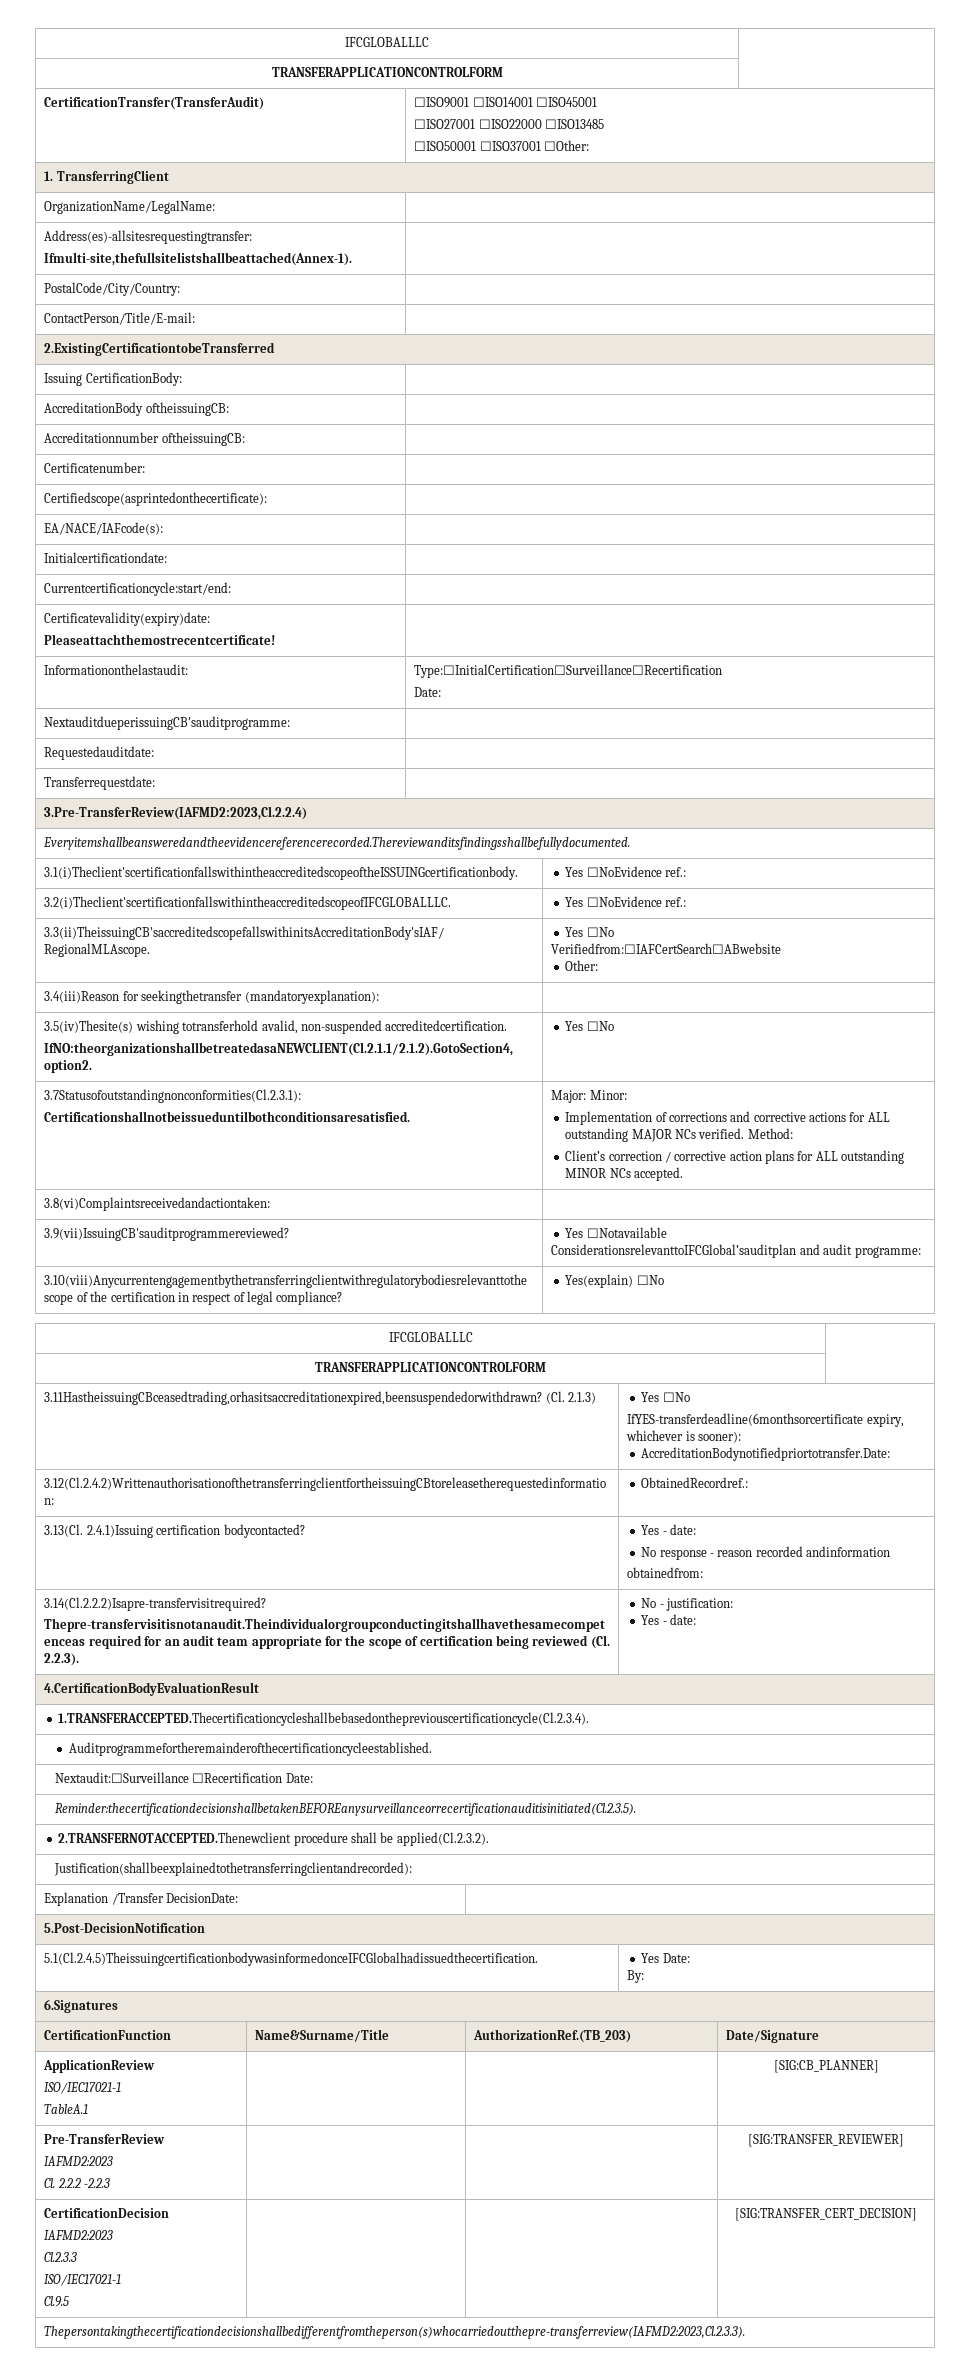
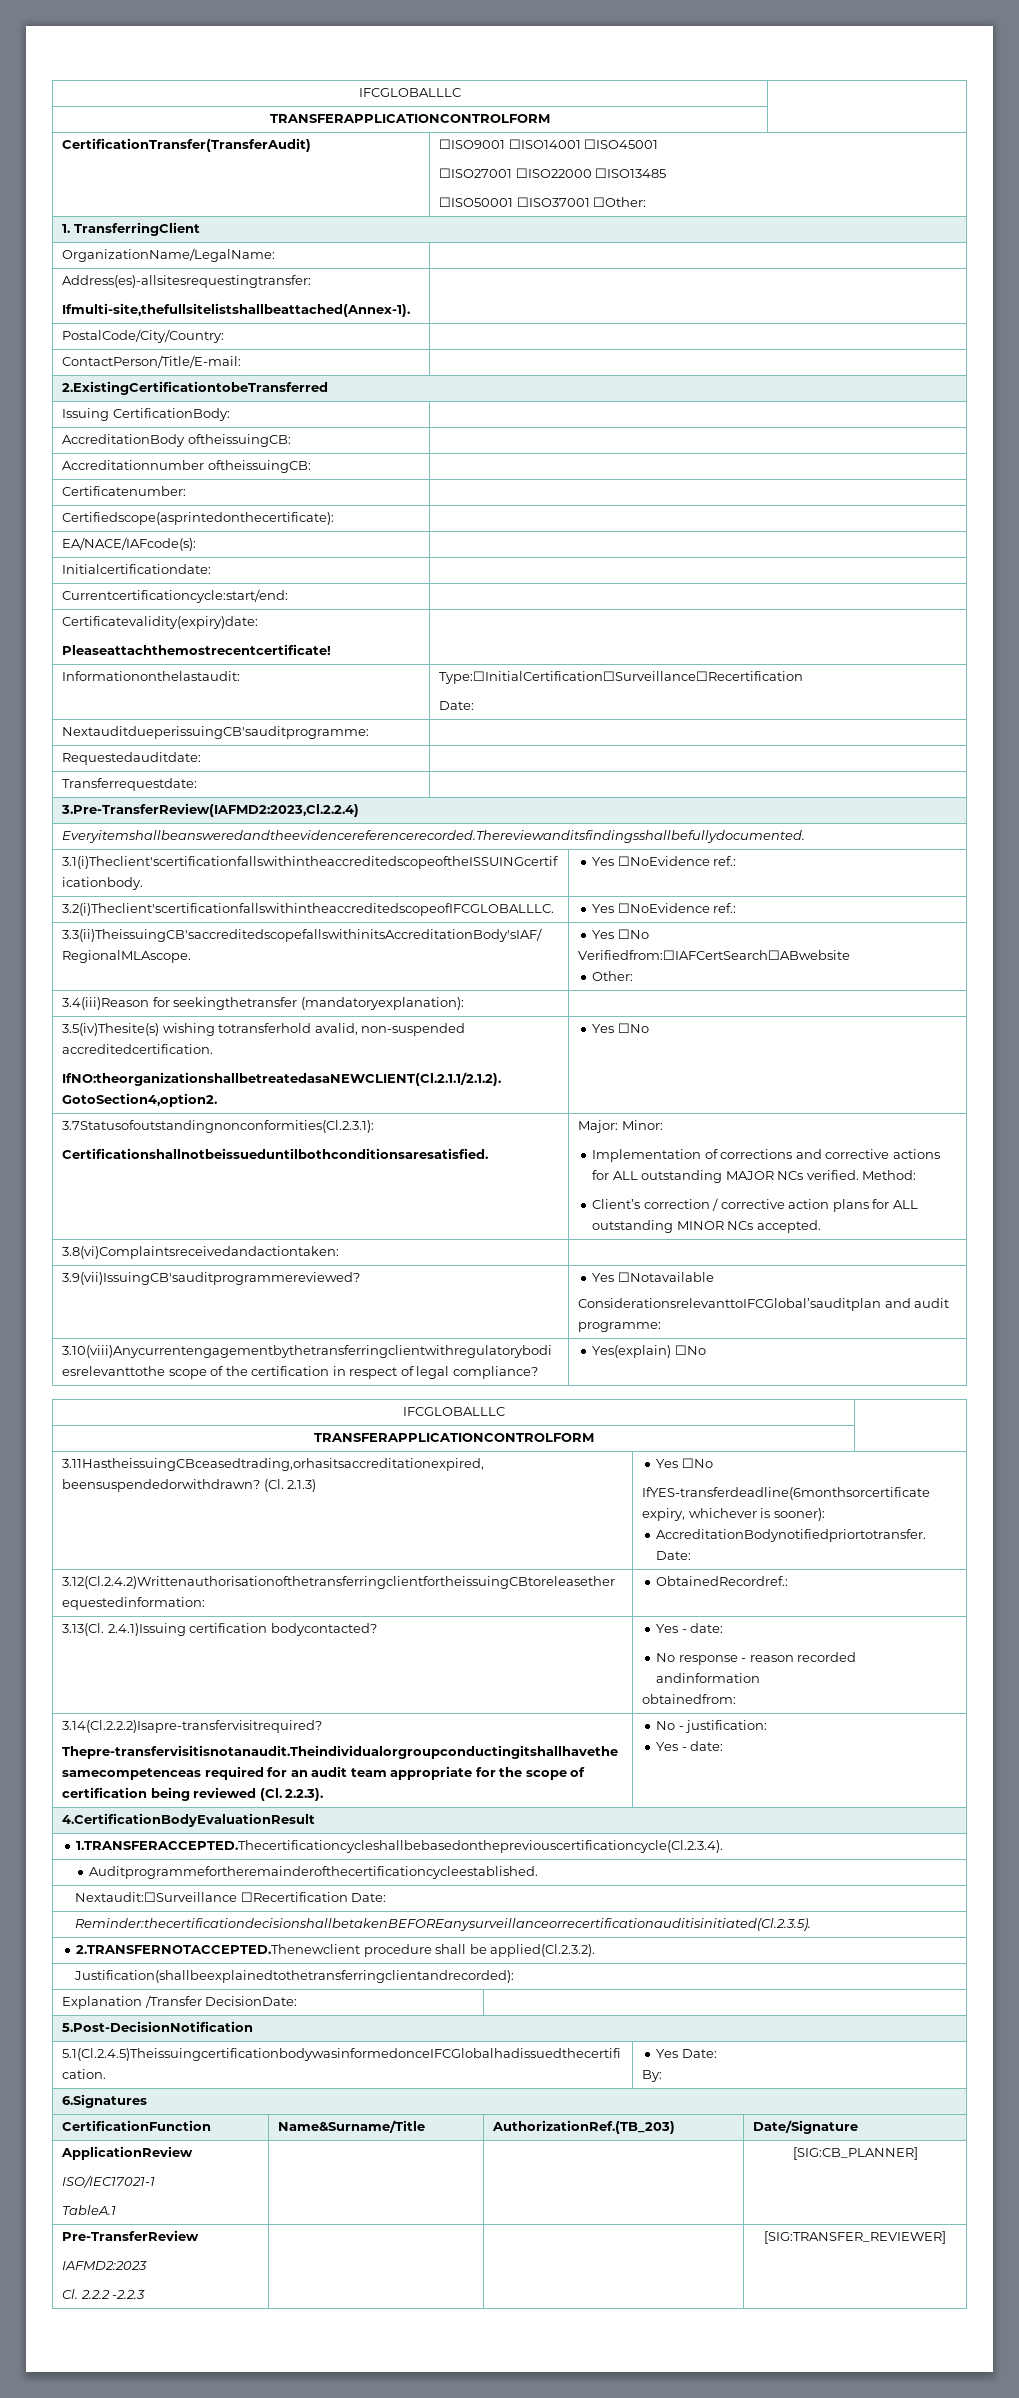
[44,2208,170,2218] [44,2230,114,2240] [44,2252,78,2262] [44,2274,122,2286] [44,2296,70,2307] [735,2208,917,2221] [44,2326,746,2339] // CertificationDecision // IAFMD2:2023 // Cl.2.3.3 // ISO/IEC17021-1 // Cl.9.5 | | | [SIG:TRANSFER_CERT_DECISION] // Thepersontakingthecertificationdecisionshallbedifferentfromtheperson(s)whocarriedoutthepre-transferreview(IAFMD2:2023,Cl.2.3.3). -> (946, 2237) none

